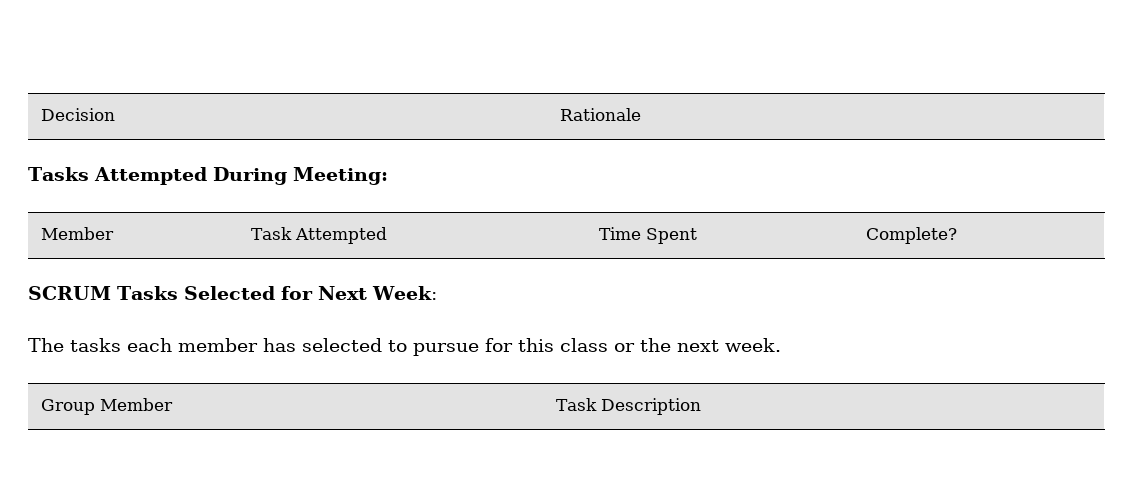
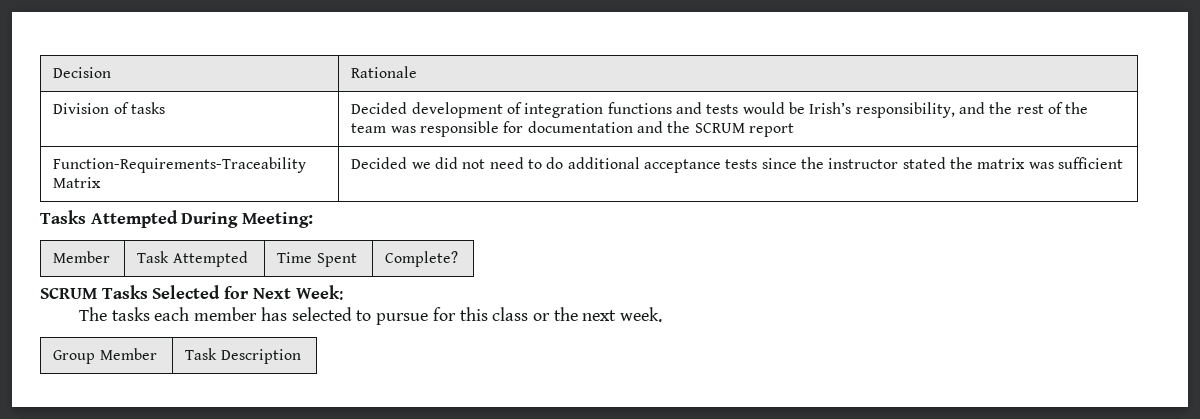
(641, 114) none -> [53,102,166,114] [351,102,1089,118] [351,121,794,137] [53,157,307,173] [53,177,102,188] [351,157,1123,173] // Division of tasks | Decided development of integration functions and tests would be Irish’s responsibility, and the rest of the team was responsible for documentation and the SCRUM report // Function-Requirements-Traceability Matrix | Decided we did not need to do additional acceptance tests since the instructor stated the matrix was sufficient

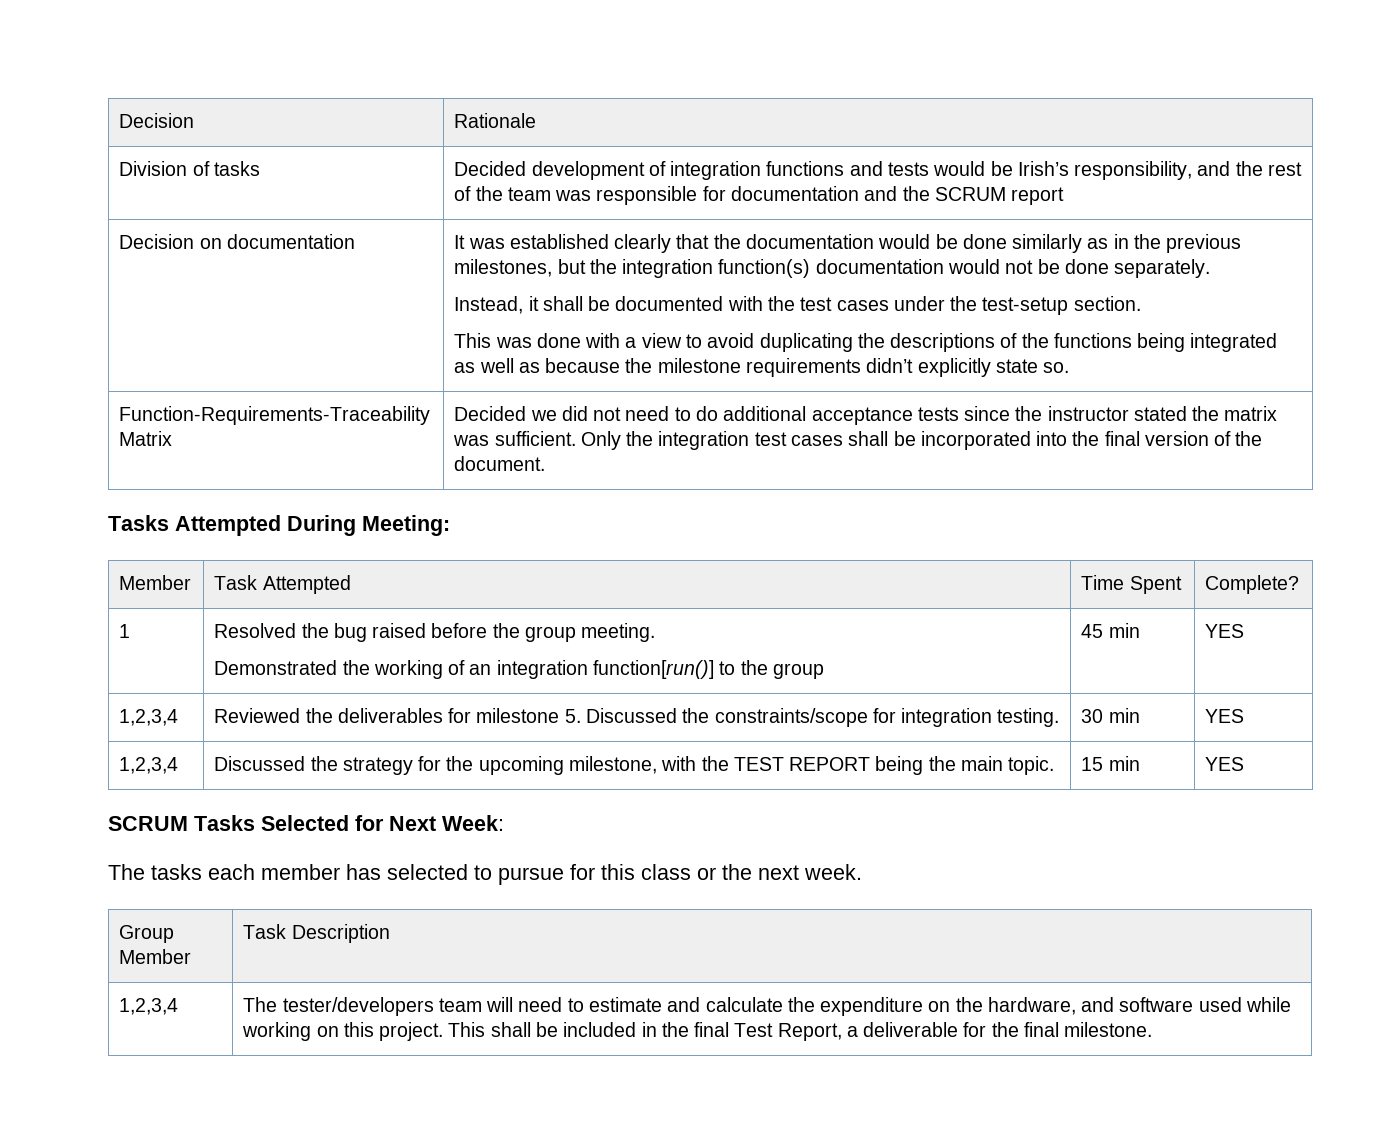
(794, 130) none -> [119,234,355,249] [454,234,1242,253] [454,259,1211,278] [454,296,1141,315] [454,333,1278,352] [454,358,1070,377] // Decision on documentation | It was established clearly that the documentation would be done similarly as in the previous milestones, but the integration function(s) documentation would not be done separately. // Instead, it shall be documented with the test cases under the test-setup section. // This was done with a view to avoid duplicating the descriptions of the functions being integrated as well as because the milestone requirements didn’t explicitly state so.
[1057,157,1123,169] sufficient -> [494,431,1263,450] [454,456,546,471] sufficient. Only the integration test cases shall be incorporated into the final version of the document.
(459, 259) none -> [119,624,131,638] [214,623,656,642] [214,660,824,679] [1081,623,1140,638] [1205,624,1245,638] [119,709,179,726] [214,708,1060,727] [1081,708,1140,723] [1205,709,1245,723] [119,757,179,774] [214,756,1055,775] [1081,756,1140,771] [1205,757,1245,771] // 1 | Resolved the bug raised before the group meeting. // Demonstrated the working of an integration function[run()] to the group | 45 min | YES // 1,2,3,4 | Reviewed the deliverables for milestone 5. Discussed the constraints/scope for integration testing. | 30 min | YES // 1,2,3,4 | Discussed the strategy for the upcoming milestone, with the TEST REPORT being the main topic. | 15 min | YES
(301, 356) none -> [119,998,179,1015] [243,997,1291,1016] [242,1022,1153,1041] // 1,2,3,4 | The tester/developers team will need to estimate and calculate the expenditure on the hardware, and software used while working on this project. This shall be included in the final Test Report, a deliverable for the final milestone.

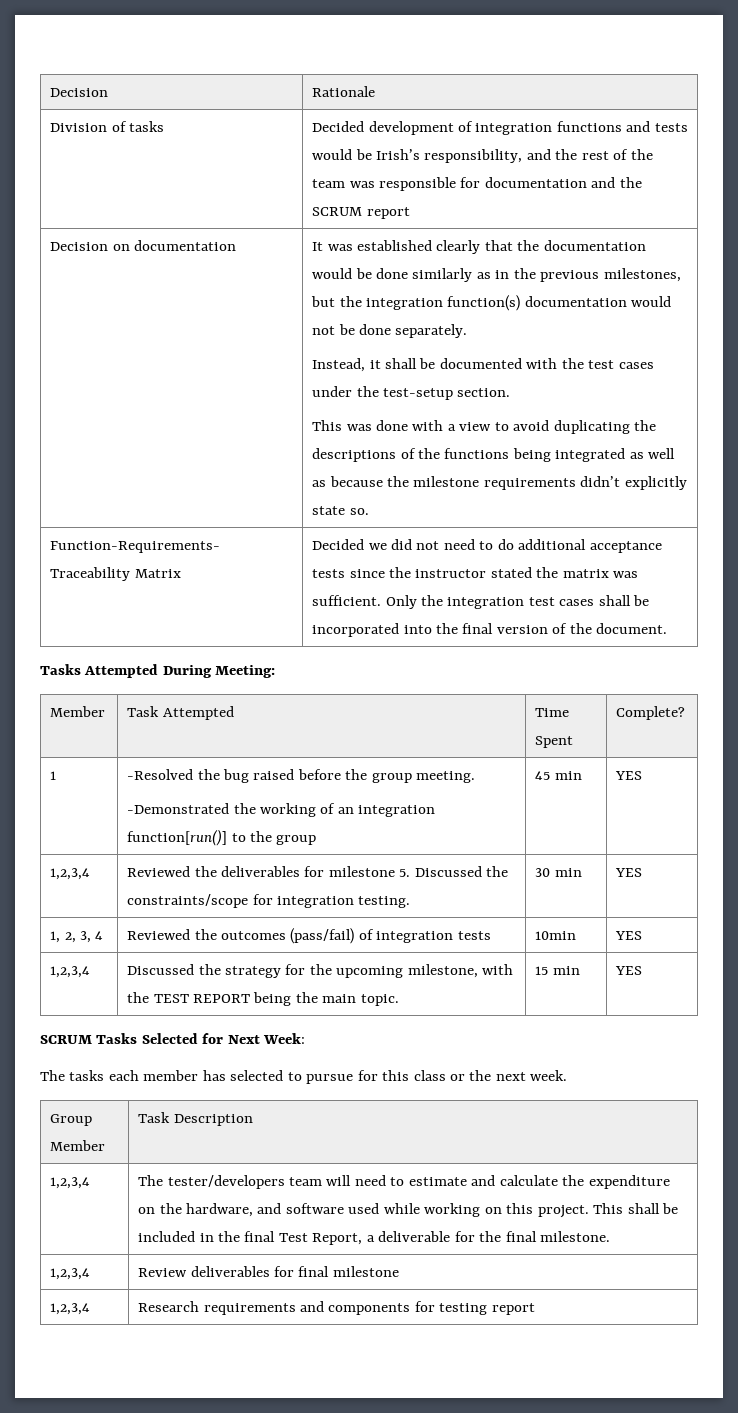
[214,623,297,638] Resolved -> [127,769,194,780] -Resolved
[214,660,338,675] Demonstrated -> [127,803,230,814] -Demonstrated
(1245, 716) none -> [50,931,104,943] [127,928,491,944] [535,931,577,940] [615,931,643,940] // 1, 2, 3, 4 | Reviewed the outcomes (pass/fail) of integration tests | 10min | YES
(1153, 1029) none -> [50,1268,91,1280] [138,1266,399,1277] [50,1303,91,1315] [138,1301,535,1315] // 1,2,3,4 | Review deliverables for final milestone // 1,2,3,4 | Research requirements and components for testing report

